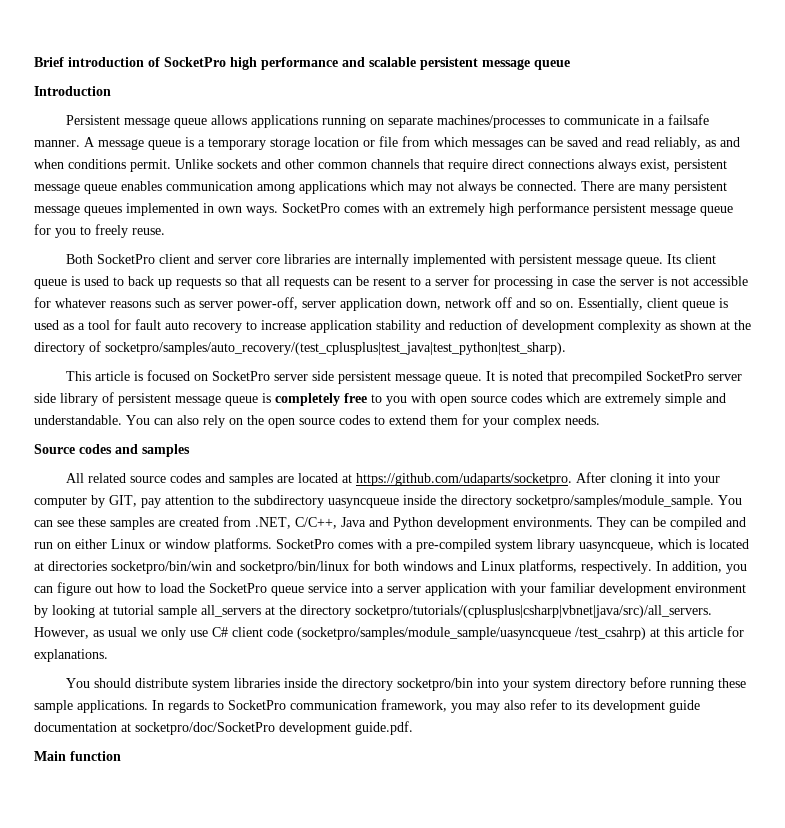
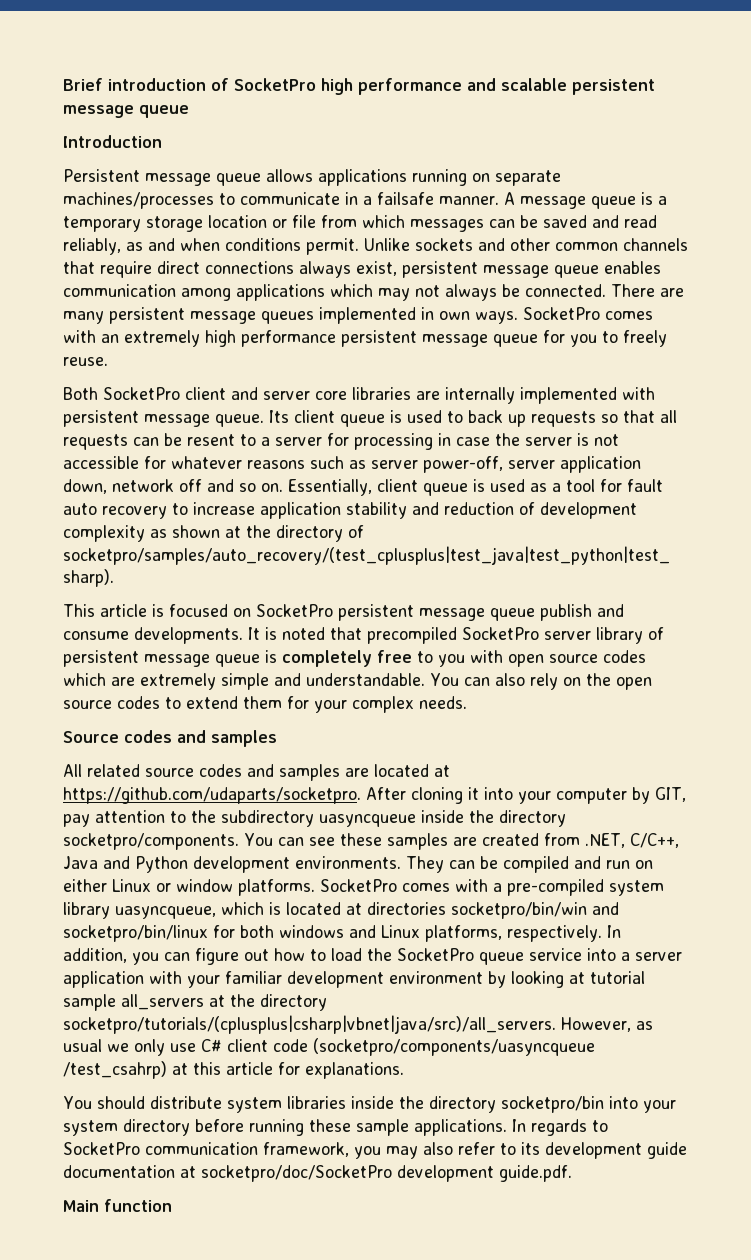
[273,371,482,384] server side persistent message queue. -> [338,604,624,621] [63,627,243,644] persistent message queue publish and consume developments.
[34,393,56,403] side -> (591, 635) none
[516,495,714,508] socketpro/samples/module_sample. -> [63,833,239,850] socketpro/components.
[297,627,571,640] (socketpro/samples/module_sample/uasyncqueue -> [313,1038,595,1056] (socketpro/components/uasyncqueue

